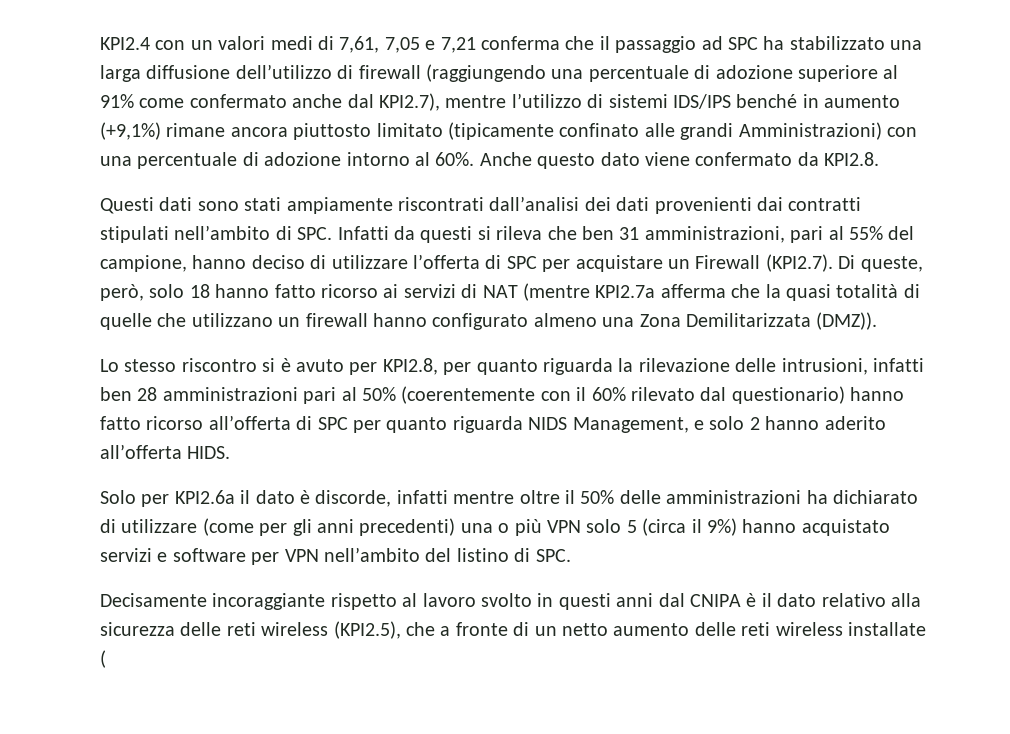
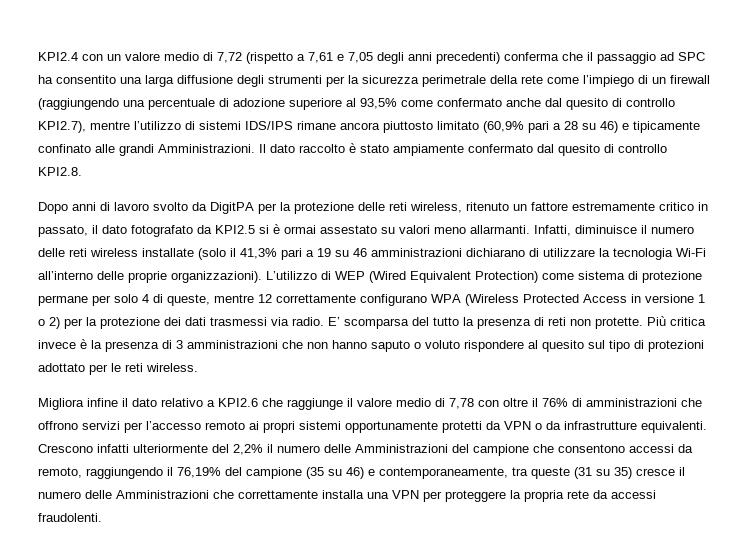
[218,36,476,53] valori medi di 7,61, 7,05 e 7,21 -> [125,52,500,64] valore medio di 7,72 (rispetto a 7,61 e 7,05 degli anni precedenti)
[789,36,885,50] stabilizzato -> [56,75,116,84] consentito
[235,64,354,79] dell’utilizzo di -> [237,75,666,87] degli strumenti per la sicurezza perimetrale della rete come l’impiego di un
[100,94,134,108] 91% -> [360,98,397,109] 93,5%
(374, 101) none -> [566,98,675,110] quesito di controllo
[736,94,901,108] [100,122,917,140] [100,152,880,169] [100,196,862,214] [100,225,915,243] [100,254,923,272] [100,283,920,301] [100,312,878,330] [100,358,924,375] [100,386,905,404] [100,415,886,433] [100,444,231,459] [100,490,918,507] [100,518,890,536] [100,547,571,565] [100,593,921,610] [100,621,926,639] [100,650,106,668] benché in aumento (+9,1%) rimane ancora piuttosto limitato (tipicamente confinato alle grandi Amministrazioni) con una percentuale di adozione intorno al 60%. Anche questo dato viene confermato da KPI2.8. // Questi dati sono stati ampiamente riscontrati dall’analisi dei dati provenienti dai contratti stipulati nell’ambito di SPC. Infatti da questi si rileva che ben 31 amministrazioni, pari al 55% del campione, hanno deciso di utilizzare l’offerta di SPC per acquistare un Firewall (KPI2.7). Di queste, però, solo 18 hanno fatto ricorso ai servizi di NAT (mentre KPI2.7a afferma che la quasi totalità di quelle che utilizzano un firewall hanno configurato almeno una Zona Demilitarizzata (DMZ)). // Lo stesso riscontro si è avuto per KPI2.8, per quanto riguarda la rilevazione delle intrusioni, infatti ben 28 amministrazioni pari al 50% (coerentemente con il 60% rilevato dal questionario) hanno fatto ricorso all’offerta di SPC per quanto riguarda NIDS Management, e solo 2 hanno aderito all’offerta HIDS. // Solo per KPI2.6a il dato è discorde, infatti mentre oltre il 50% delle amministrazioni ha dichiarato di utilizzare (come per gli anni precedenti) una o più VPN solo 5 (circa il 9%) hanno acquistato servizi e software per VPN nell’ambito del listino di SPC. // Decisamente incoraggiante rispetto al lavoro svolto in questi anni dal CNIPA è il dato relativo alla sicurezza delle reti wireless (KPI2.5), che a fronte di un netto aumento delle reti wireless installate ( -> [297,121,700,133] [38,143,667,156] [38,167,82,176] [38,202,708,214] [38,224,694,237] [38,248,706,260] [38,271,702,283] [38,294,705,306] [38,316,706,329] [38,339,704,352] [38,363,198,375] [38,398,702,410] [38,421,707,433] [38,444,693,456] [38,467,685,479] [38,490,656,502] [38,513,102,522] rimane ancora piuttosto limitato (60,9% pari a 28 su 46) e tipicamente confinato alle grandi Amministrazioni. Il dato raccolto è stato ampiamente confermato dal quesito di controllo KPI2.8. // Dopo anni di lavoro svolto da DigitPA per la protezione delle reti wireless, ritenuto un fattore estremamente critico in passato, il dato fotografato da KPI2.5 si è ormai assestato su valori meno allarmanti. Infatti, diminuisce il numero delle reti wireless installate (solo il 41,3% pari a 19 su 46 amministrazioni dichiarano di utilizzare la tecnologia Wi-Fi all’interno delle proprie organizzazioni). L’utilizzo di WEP (Wired Equivalent Protection) come sistema di protezione permane per solo 4 di queste, mentre 12 correttamente configurano WPA (Wireless Protected Access in versione 1 o 2) per la protezione dei dati trasmessi via radio. E’ scomparsa del tutto la presenza di reti non protette. Più critica invece è la presenza di 3 amministrazioni che non hanno saputo o voluto rispondere al quesito sul tipo di protezioni adottato per le reti wireless. // Migliora infine il dato relativo a KPI2.6 che raggiunge il valore medio di 7,78 con oltre il 76% di amministrazioni che offrono servizi per l’accesso remoto ai propri sistemi opportunamente protetti da VPN o da infrastrutture equivalenti. Crescono infatti ulteriormente del 2,2% il numero delle Amministrazioni del campione che consentono accessi da remoto, raggiungendo il 76,19% del campione (35 su 46) e contemporaneamente, tra queste (31 su 35) cresce il numero delle Amministrazioni che correttamente installa una VPN per proteggere la propria rete da accessi fraudolenti.

